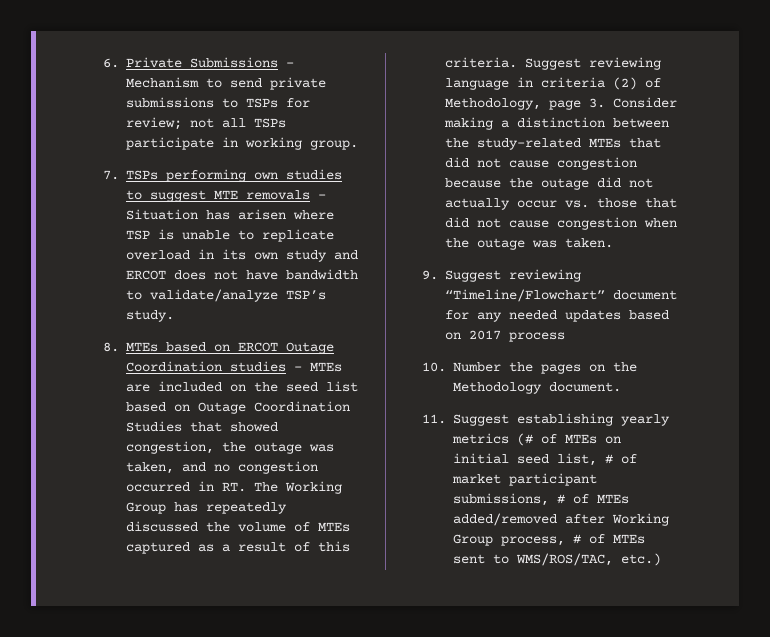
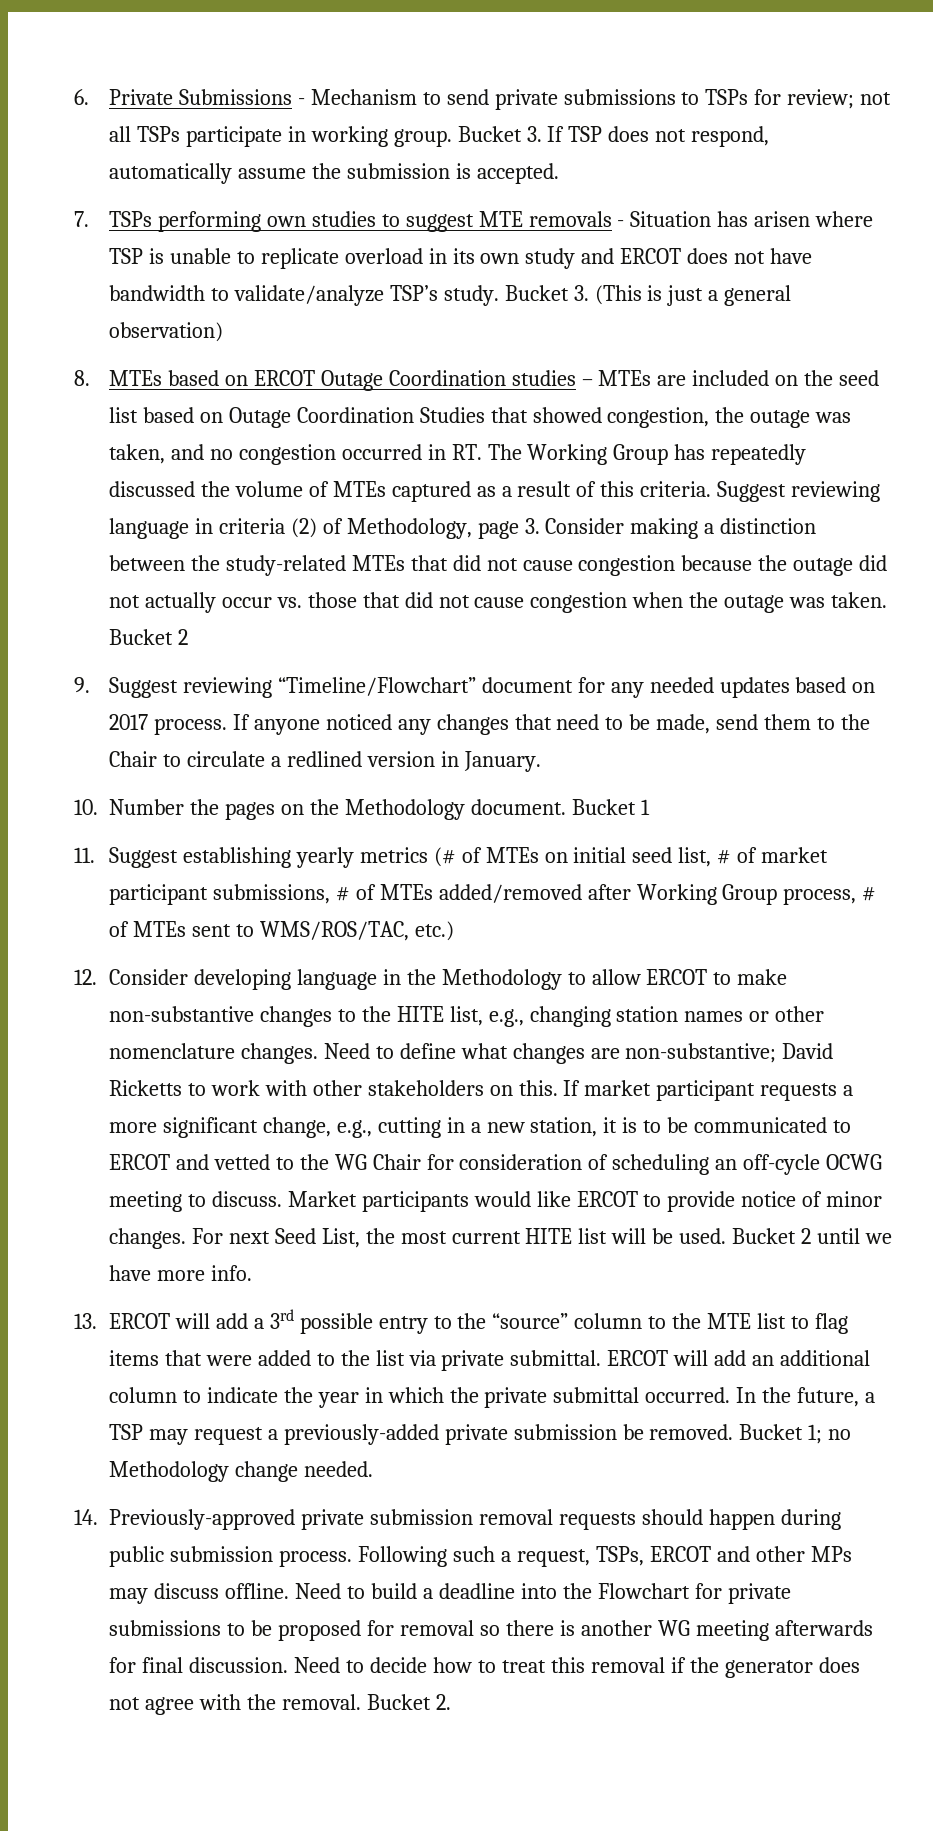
(358, 145) none -> [457,126,770,147] [108,163,559,184] Bucket 3. If TSP does not respond, automatically assume the submission is accepted.
(174, 316) none -> [504,285,792,306] [108,322,223,342] Bucket 3. (This is just a general observation)
(613, 243) none -> [108,629,188,645] Bucket 2
[508,332,565,342] process -> [153,714,871,735] [108,751,541,772] process. If anyone noticed any changes that need to be made, send them to the Chair to circulate a redlined version in January.
(621, 387) none -> [572,799,650,815] Bucket 1
(661, 559) none -> [74,969,788,990] [108,1006,825,1027] [108,1043,834,1064] [108,1080,854,1101] [108,1117,852,1138] [108,1154,883,1175] [108,1191,883,1212] [108,1228,892,1249] [108,1265,252,1281] [74,1309,848,1334] [108,1350,871,1371] [108,1387,876,1408] [108,1424,852,1445] [108,1461,373,1482] [74,1509,842,1530] [109,1546,852,1567] [109,1583,791,1604] [109,1620,873,1641] [109,1657,860,1678] [109,1694,452,1715] // 12. Consider developing language in the Methodology to allow ERCOT to make non-substantive changes to the HITE list, e.g., changing station names or other nomenclature changes. Need to define what changes are non-substantive; David Ricketts to work with other stakeholders on this. If market participant requests a more significant change, e.g., cutting in a new station, it is to be communicated to ERCOT and vetted to the WG Chair for consideration of scheduling an off-cycle OCWG meeting to discuss. Market participants would like ERCOT to provide notice of minor changes. For next Seed List, the most current HITE list will be used. Bucket 2 until we have more info. // 13. ERCOT will add a 3rd possible entry to the “source” column to the MTE list to flag items that were added to the list via private submittal. ERCOT will add an additional column to indicate the year in which the private submittal occurred. In the future, a TSP may request a previously-added private submission be removed. Bucket 1; no Methodology change needed. // 14. Previously-approved private submission removal requests should happen during public submission process. Following such a request, TSPs, ERCOT and other MPs may discuss offline. Need to build a deadline into the Flowchart for private submissions to be proposed for removal so there is another WG meeting afterwards for final discussion. Need to decide how to treat this removal if the generator does not agree with the removal. Bucket 2.

